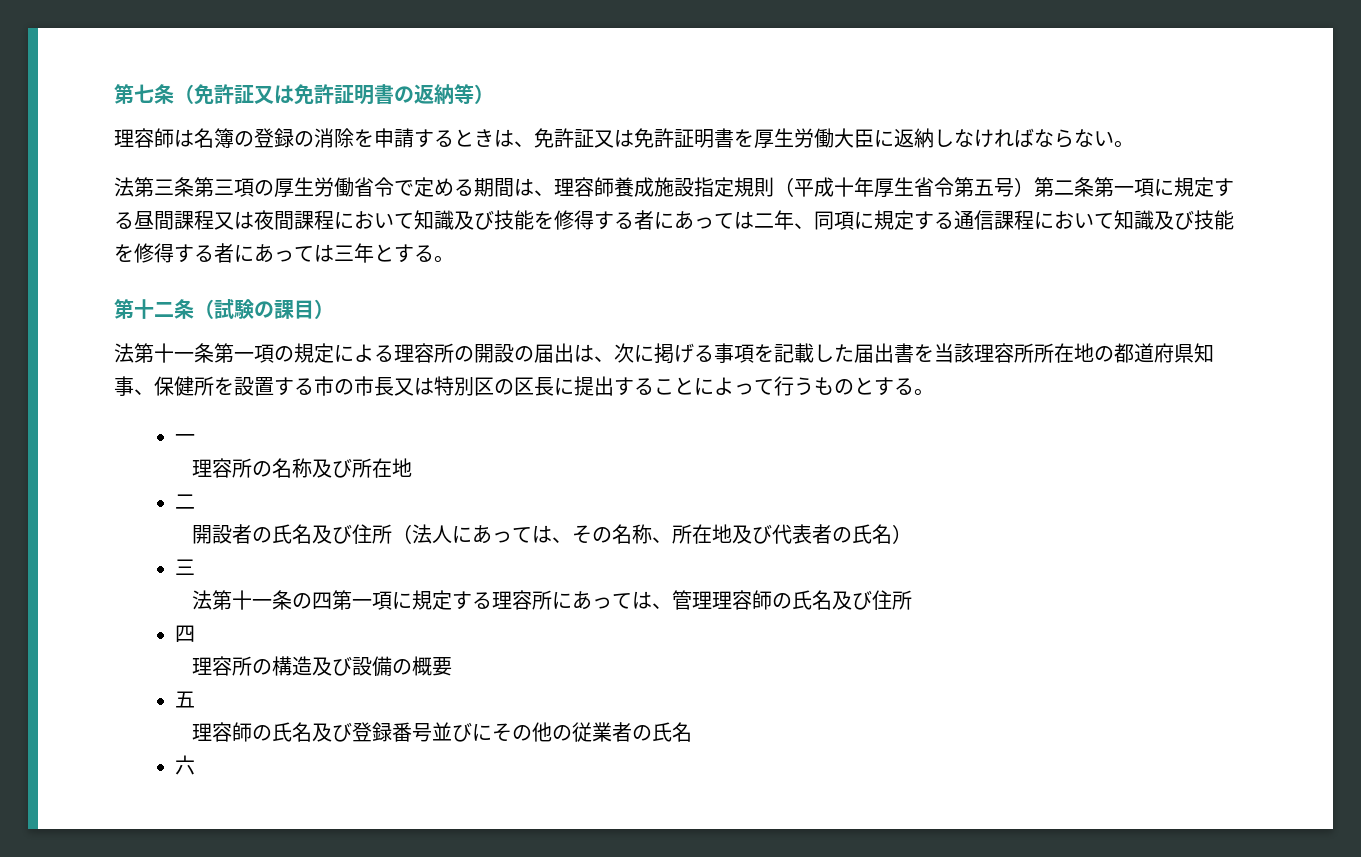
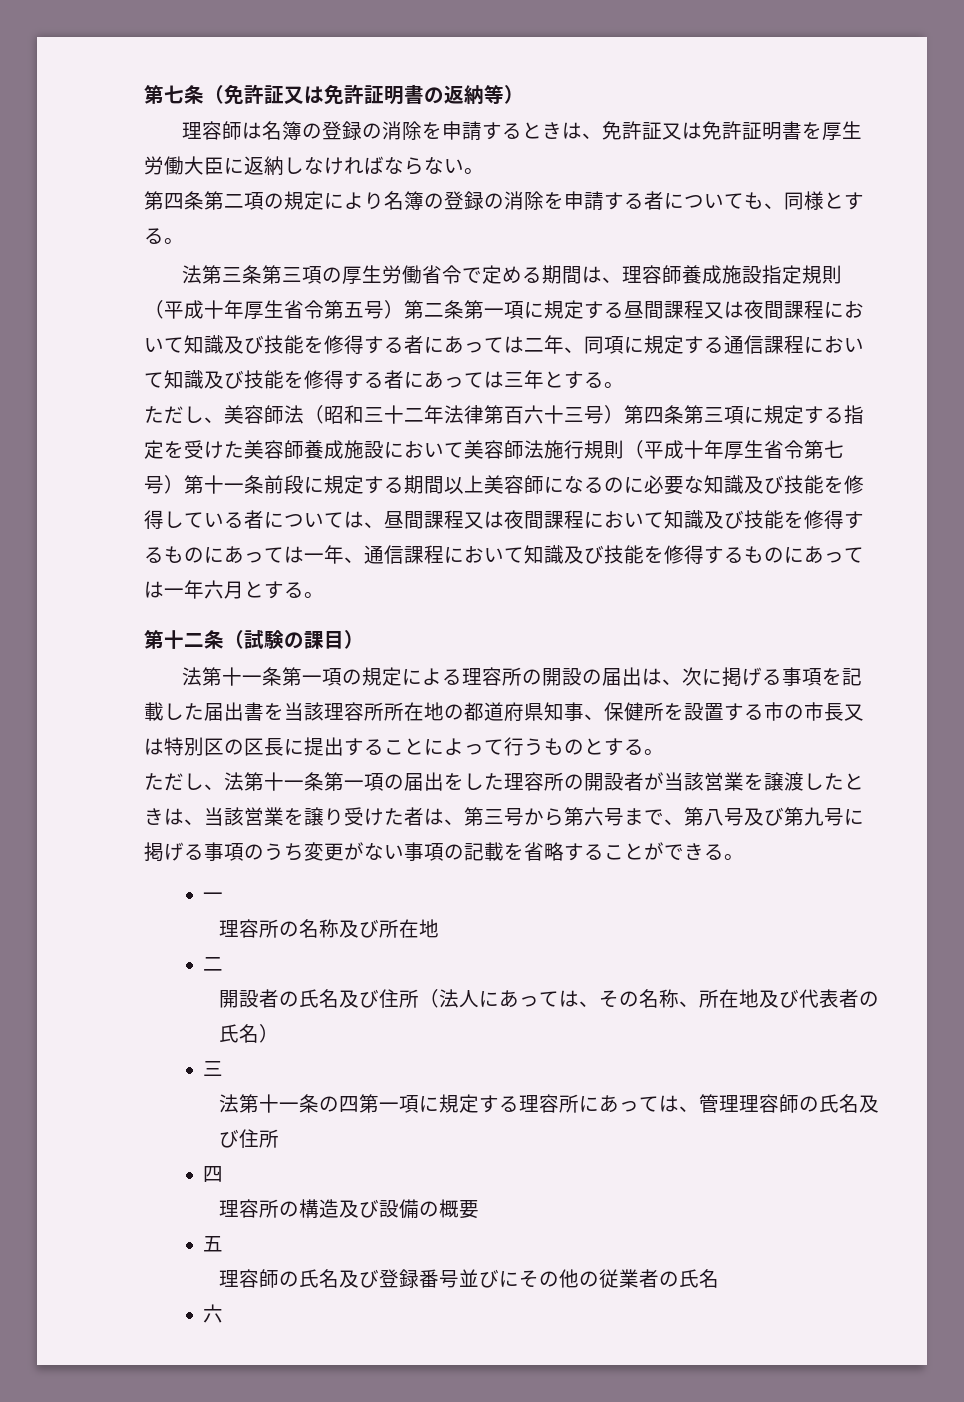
(1134, 144) none -> [144,191,864,211] [144,228,184,244] // 第四条第二項の規定により名簿の登録の消除を申請する者についても、同様とする。
(454, 259) none -> [144,405,864,424] [144,440,844,459] [144,475,864,495] [144,510,864,529] [144,545,864,564] [144,580,324,599] // ただし、美容師法（昭和三十二年法律第百六十三号）第四条第三項に規定する指定を受けた美容師養成施設において美容師法施行規則（平成十年厚生省令第七号）第十一条前段に規定する期間以上美容師になるのに必要な知識及び技能を修得している者については、昼間課程又は夜間課程において知識及び技能を修得するものにあっては一年、通信課程において知識及び技能を修得するものにあっては一年六月とする。
(934, 392) none -> [144,772,864,791] [144,807,864,826] [144,842,744,862] // ただし、法第十一条第一項の届出をした理容所の開設者が当該営業を譲渡したときは、当該営業を譲り受けた者は、第三号から第六号まで、第八号及び第九号に掲げる事項のうち変更がない事項の記載を省略することができる。

